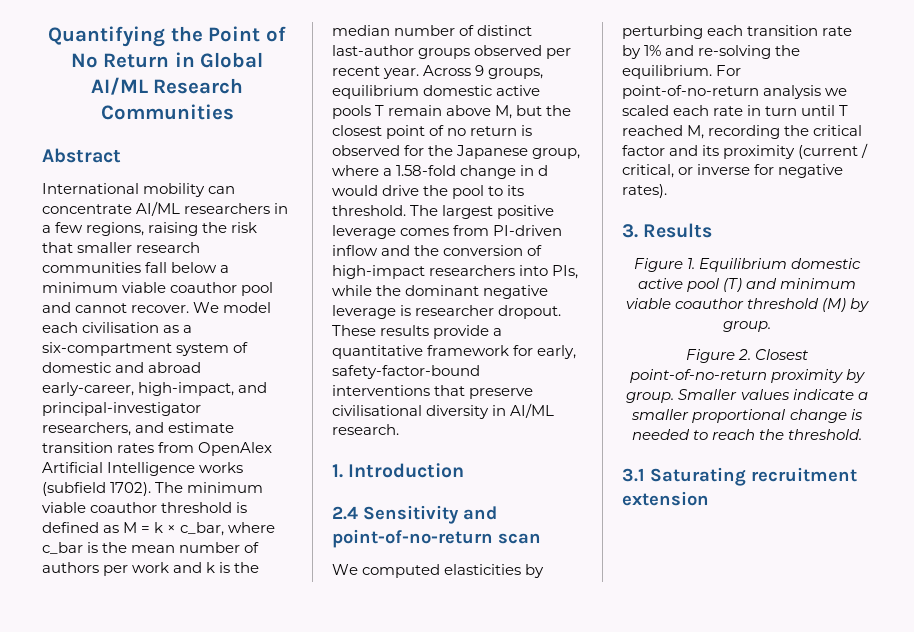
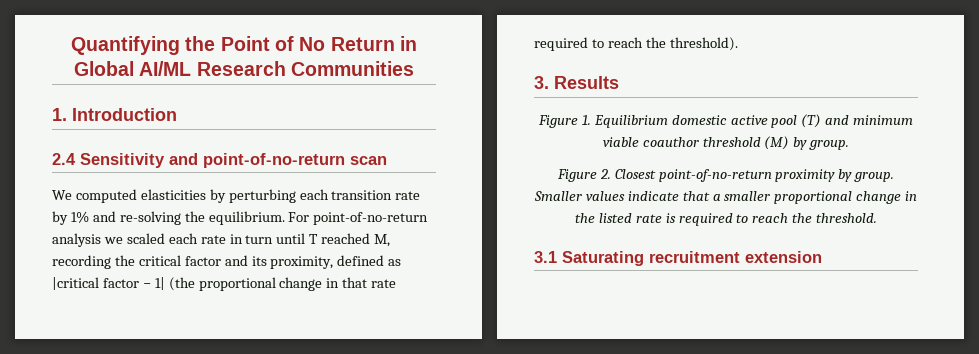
[42,148,121,163] [42,183,236,197] [42,201,289,216] [42,222,258,236] [42,242,201,253] [42,262,230,273] [42,282,274,296] [42,302,272,313] [42,322,193,333] [42,342,249,356] [42,362,202,373] [42,382,268,396] [42,402,201,416] [42,422,235,436] [42,442,273,456] [42,462,244,476] [42,482,264,496] [42,502,248,513] [42,522,276,536] [42,542,260,554] [42,562,260,576] [332,25,533,36] [332,45,572,59] [332,65,544,79] [332,85,541,99] [332,105,572,119] [332,125,533,139] [332,145,581,159] [332,165,549,179] [332,185,525,199] [332,205,555,219] [332,225,563,239] [332,245,543,256] [332,265,579,279] [332,285,549,299] [332,305,562,319] [332,325,503,339] [332,345,577,359] [332,365,480,379] [332,385,534,399] [332,403,555,419] [332,424,399,435] // Abstract // International mobility can concentrate AI/ML researchers in a few regions, raising the risk that smaller research communities fall below a minimum viable coauthor pool and cannot recover. We model each civilisation as a six-compartment system of domestic and abroad early-career, high-impact, and principal-investigator researchers, and estimate transition rates from OpenAlex Artificial Intelligence works (subfield 1702). The minimum viable coauthor threshold is defined as M = k × c_bar, where c_bar is the mean number of authors per work and k is the median number of distinct last-author groups observed per recent year. Across 9 groups, equilibrium domestic active pools T remain above M, but the closest point of no return is observed for the Japanese group, where a 1.58-fold change in d would drive the pool to its threshold. The largest positive leverage comes from PI-driven inflow and the conversion of high-impact researchers into PIs, while the dominant negative leverage is researcher dropout. These results provide a quantitative framework for early, safety-factor-bound interventions that preserve civilisational diversity in AI/ML research. -> (414, 68) none
[723,143,869,159] [622,164,844,178] [622,184,667,198] proximity (current / critical, or inverse for negative rates). -> [270,255,402,269] [52,277,397,291] [534,37,738,51] proximity, defined as |critical factor − 1| (the proportional change in that rate required to reach the threshold).
(854, 394) none -> [682,191,710,201] that
[850,409,863,420] [631,429,690,440] is needed -> [905,191,918,201] [574,213,733,226] in the listed rate is required

